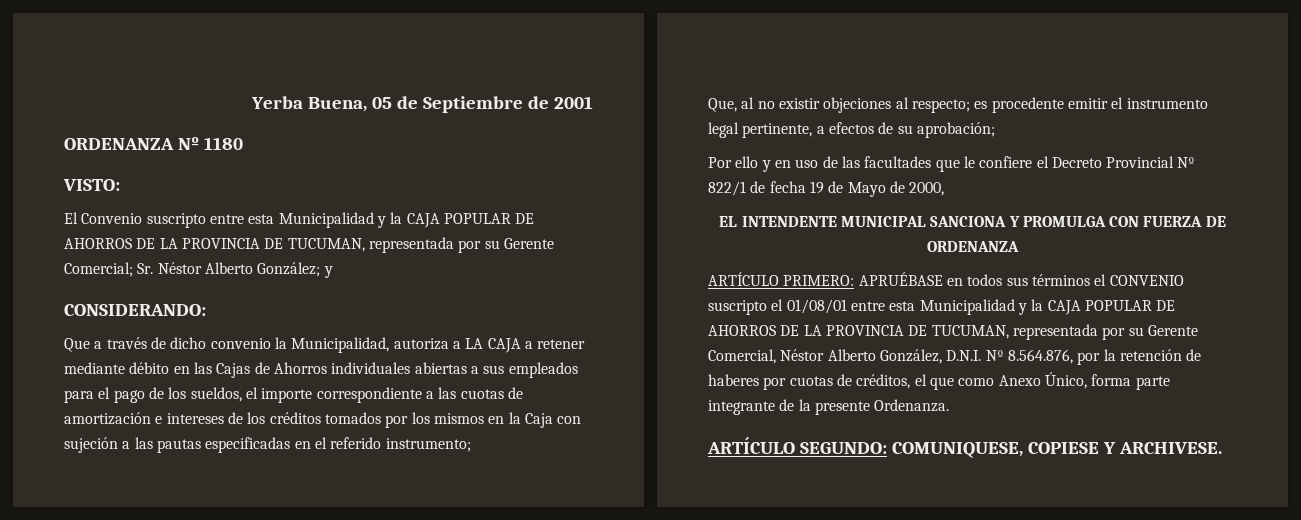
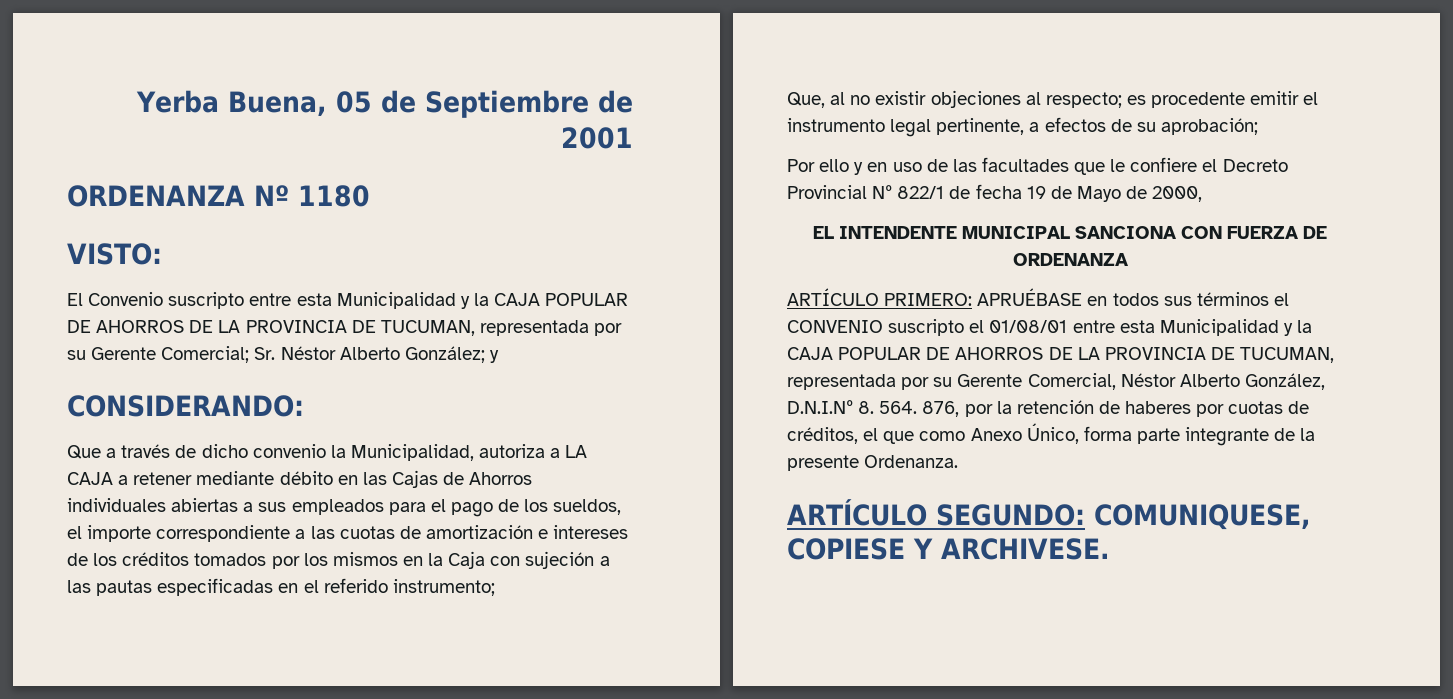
[1008,216,1106,227] Y PROMULGA -> (1177, 232) none
[946,349,1073,364] D.N.I. Nº 8.564.876, -> [787,400,960,417] D.N.I.Nº 8. 564. 876,

